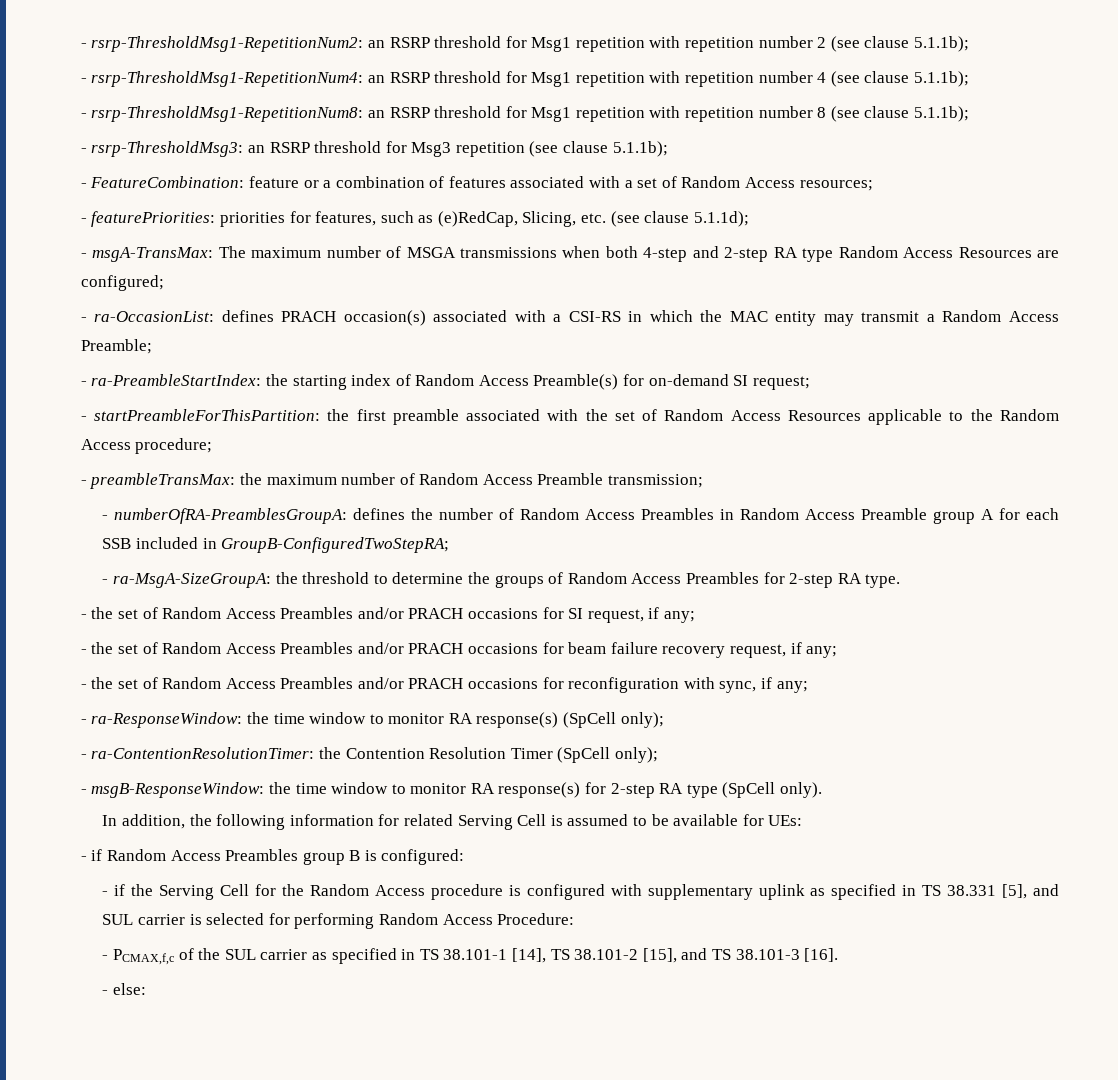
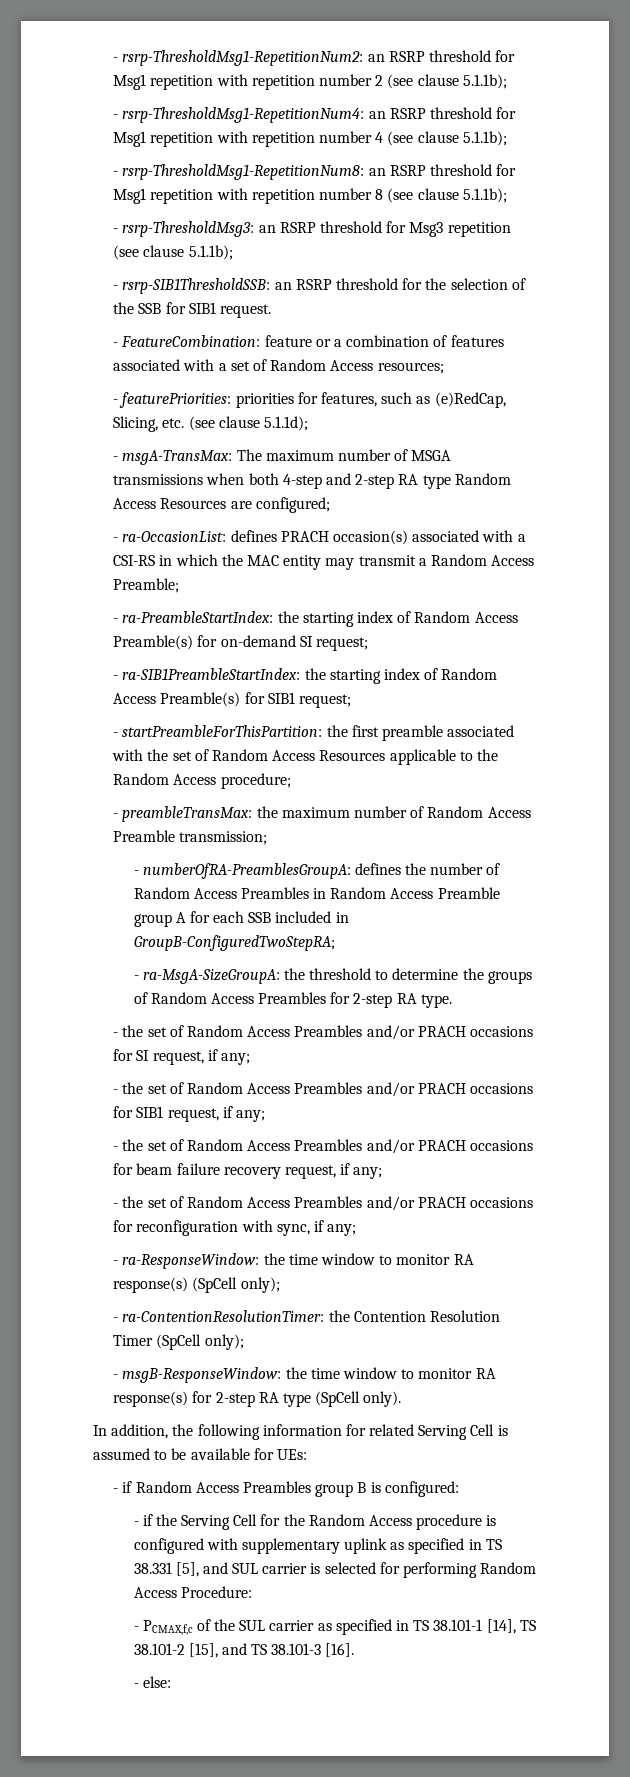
(668, 149) none -> [113,278,526,294] [113,302,272,318] // - rsrp-SIB1ThresholdSSB: an RSRP threshold for the selection of the SSB for SIB1 request.
(810, 383) none -> [113,668,498,684] [113,692,352,708] // - ra-SIB1PreambleStartIndex: the starting index of Random Access Preamble(s) for SIB1 request;
(696, 617) none -> [113,1082,533,1097] [113,1106,266,1122] // - the set of Random Access Preambles and/or PRACH occasions for SIB1 request, if any;

